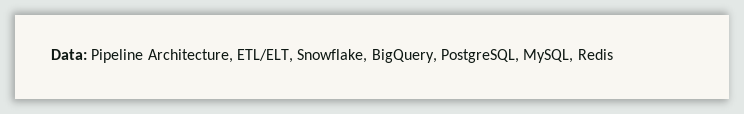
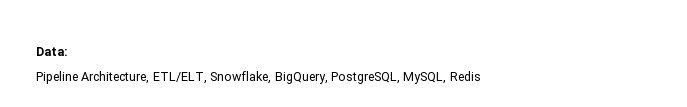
(87, 54) none -> (68, 51) //

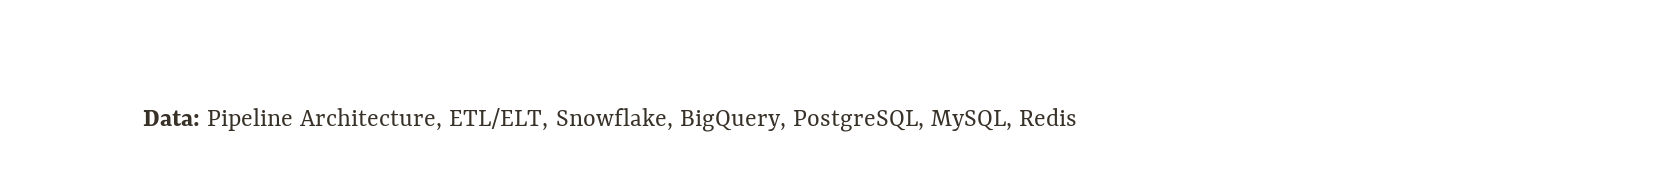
(68, 51) // -> (200, 118) none

